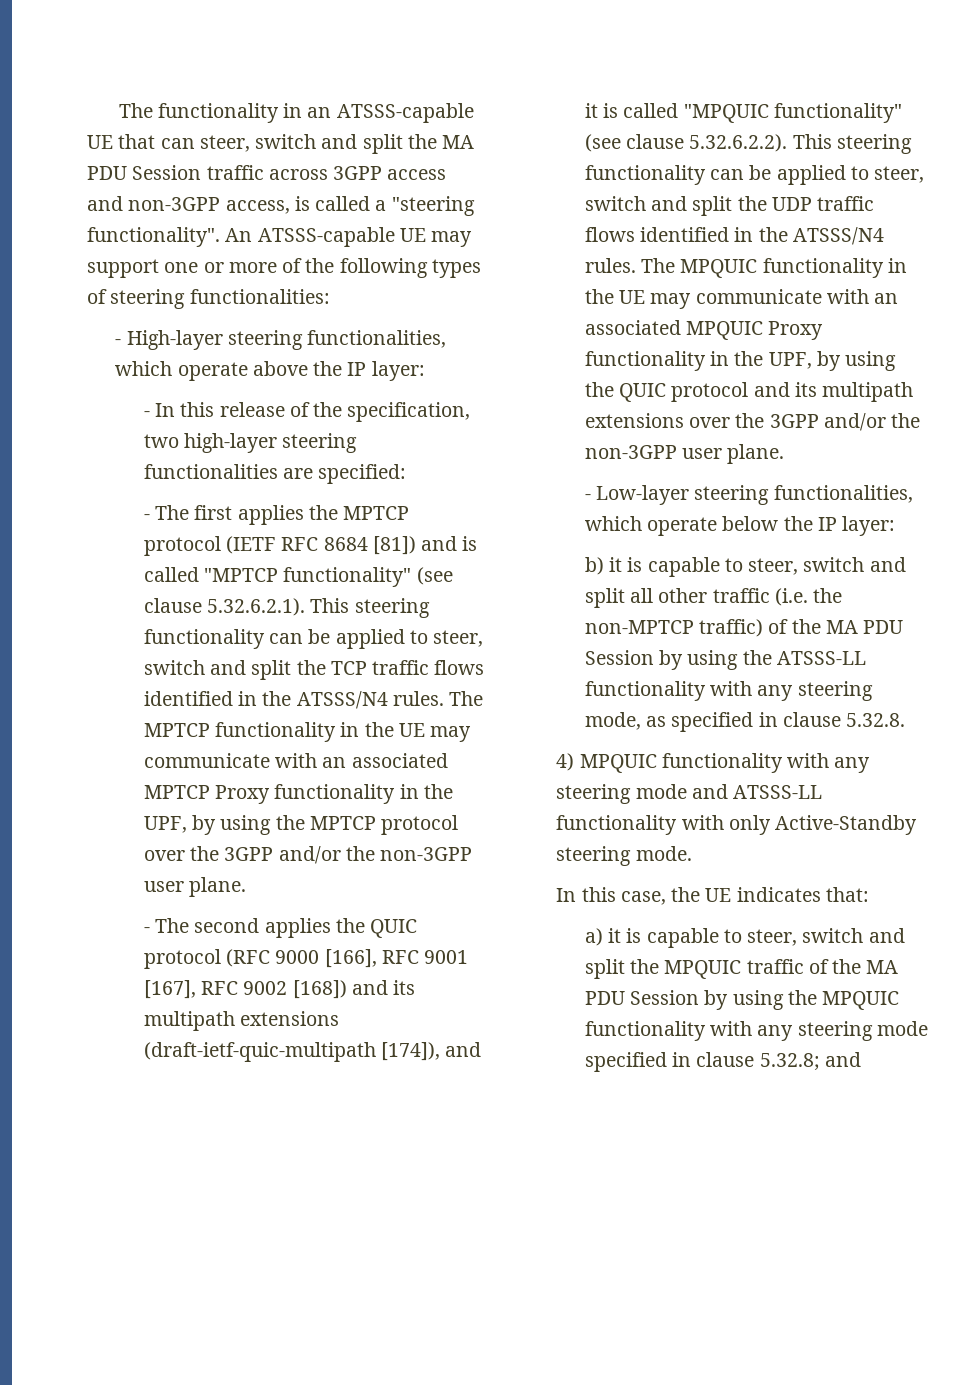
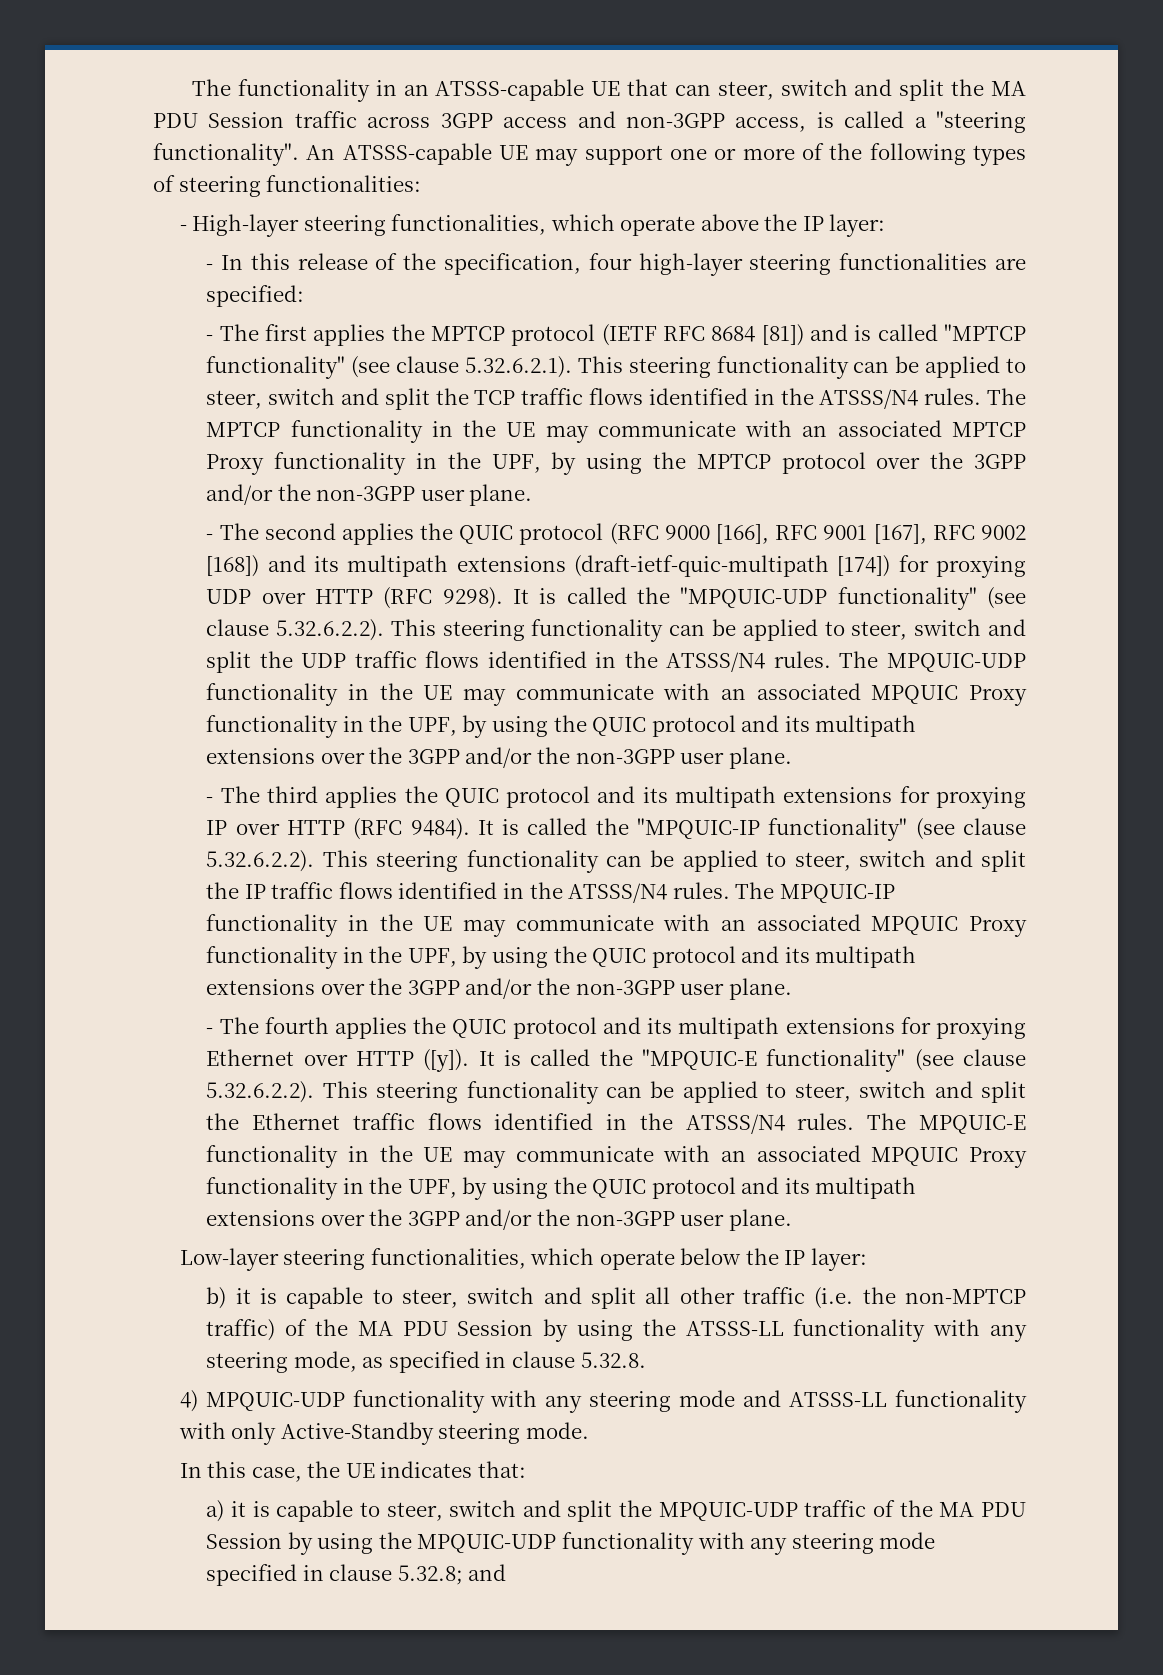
[143,434,179,448] two -> [588,253,632,270] four
[381,1042,482,1061] [584,103,769,123] [174]), and it is called "MPQUIC -> [837,555,1026,578] [206,587,828,609] [174]) for proxying UDP over HTTP (RFC 9298). It is called the "MPQUIC-UDP
[680,259,758,278] MPQUIC -> [887,653,1026,672] MPQUIC-UDP
(591, 497) none -> [220,786,1026,809] [206,818,1026,841] [206,850,1026,873] [206,882,895,903] [206,914,1027,937] [206,946,917,969] [206,978,792,1000] [206,1017,1026,1040] [206,1049,1026,1072] [206,1081,1026,1104] [206,1113,1026,1134] [206,1145,1027,1168] [206,1177,917,1200] [206,1209,792,1231] The third applies the QUIC protocol and its multipath extensions for proxying IP over HTTP (RFC 9484). It is called the "MPQUIC-IP functionality" (see clause 5.32.6.2.2). This steering functionality can be applied to steer, switch and split the IP traffic flows identified in the ATSSS/N4 rules. The MPQUIC-IP functionality in the UE may communicate with an associated MPQUIC Proxy functionality in the UPF, by using the QUIC protocol and its multipath extensions over the 3GPP and/or the non-3GPP user plane. // - The fourth applies the QUIC protocol and its multipath extensions for proxying Ethernet over HTTP ([y]). It is called the "MPQUIC-E functionality" (see clause 5.32.6.2.2). This steering functionality can be applied to steer, switch and split the Ethernet traffic flows identified in the ATSSS/N4 rules. The MPQUIC-E functionality in the UE may communicate with an associated MPQUIC Proxy functionality in the UPF, by using the QUIC protocol and its multipath extensions over the 3GPP and/or the non-3GPP user plane. //
[579,754,657,773] MPQUIC -> [205,1392,345,1411] MPQUIC-UDP
[664,960,742,979] MPQUIC -> [658,1502,798,1521] MPQUIC-UDP
[822,991,900,1010] MPQUIC -> [417,1534,557,1553] MPQUIC-UDP

